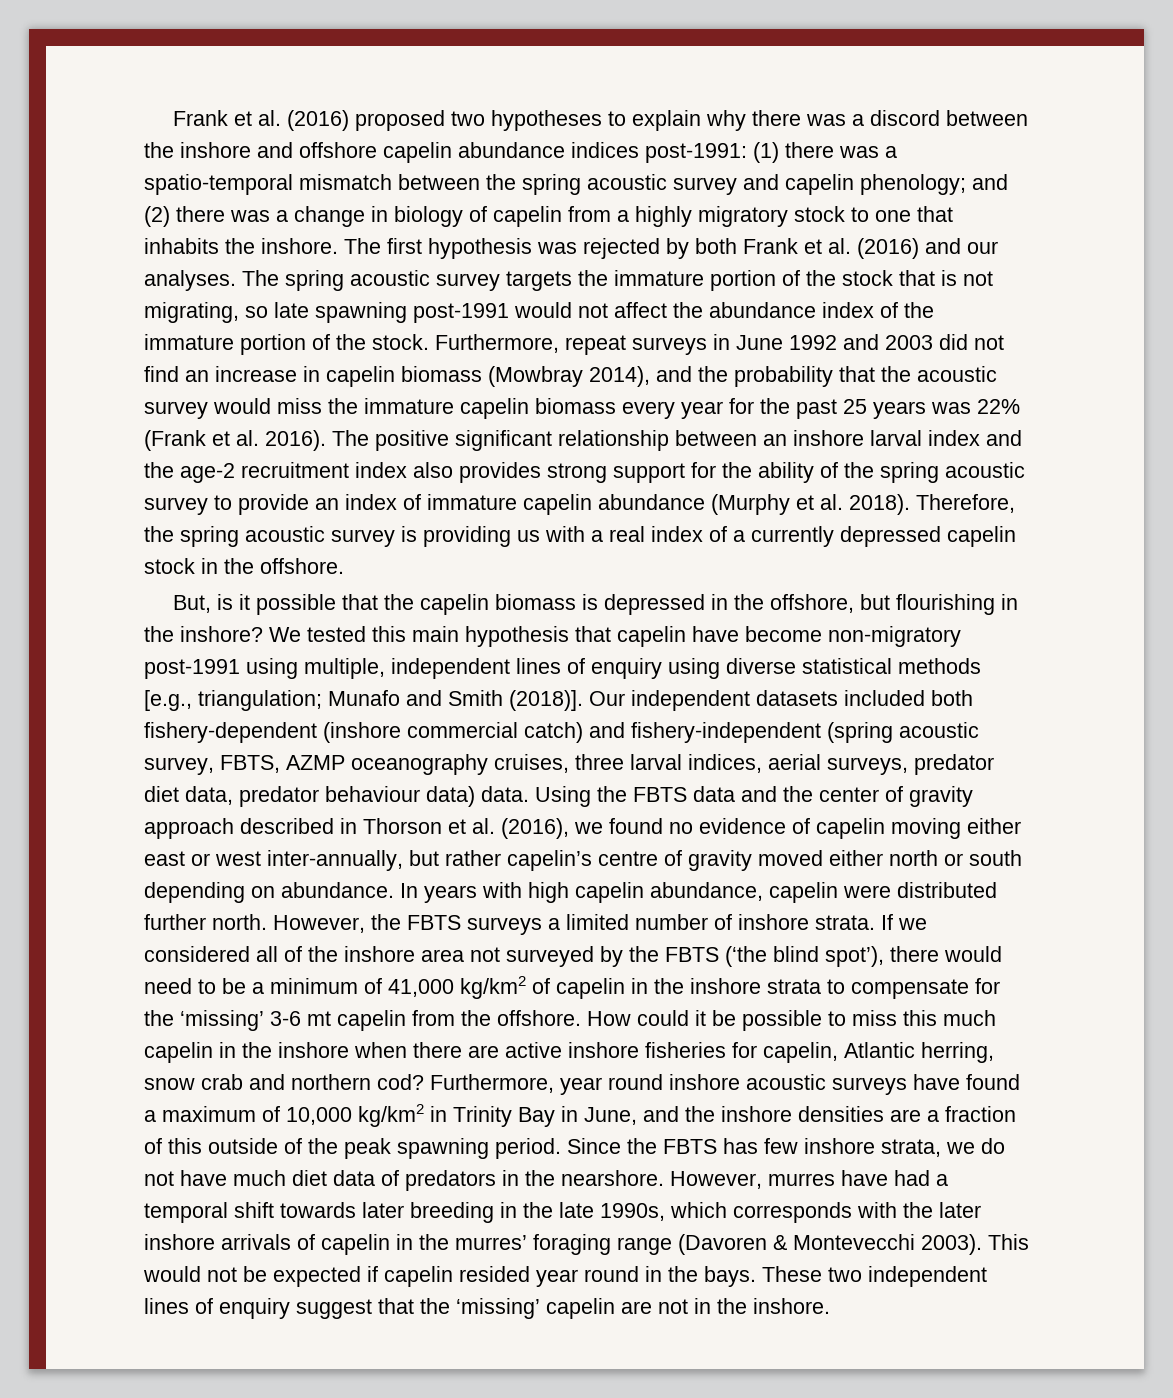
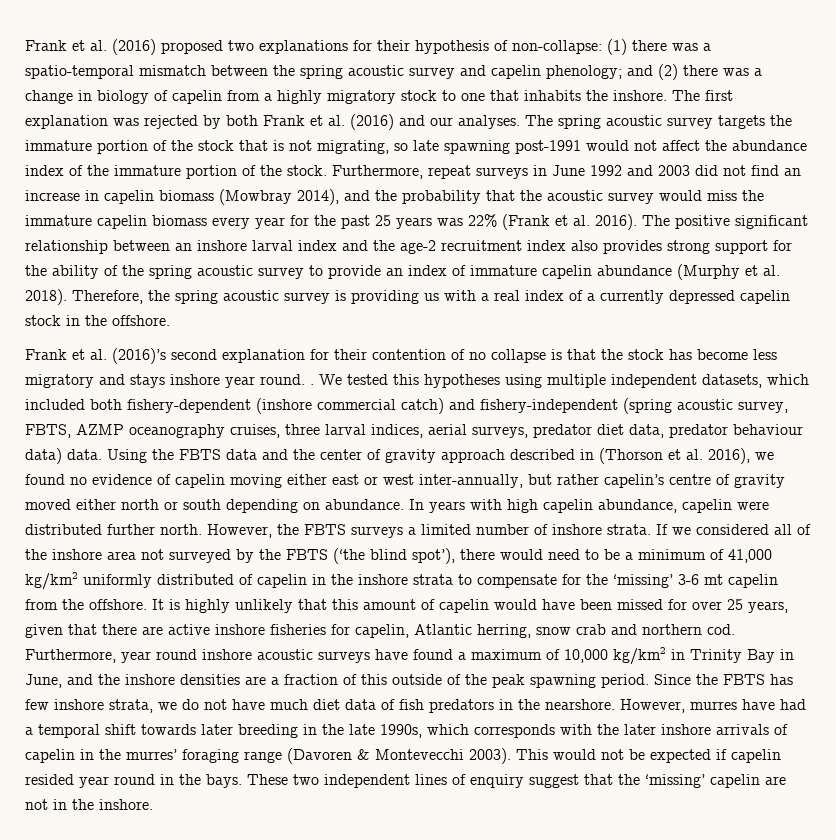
[490,110,1028,131] [144,142,747,163] hypotheses to explain why there was a discord between the inshore and offshore capelin abundance indices post-1991: -> [259,40,602,54] explanations for their hypothesis of non-collapse:
[428,238,532,259] hypothesis -> [25,115,108,129] explanation
[172,594,1018,615] [144,626,961,647] [144,658,981,679] [144,690,838,711] But, is it possible that the capelin biomass is depressed in the offshore, but flourishing in the inshore? We tested this main hypothesis that capelin have become non-migratory post-1991 using multiple, independent lines of enquiry using diverse statistical methods [e.g., triangulation; Munafo and Smith (2018)]. Our independent datasets -> [25,348,777,364] [25,374,809,388] Frank et al. (2016)’s second explanation for their contention of no collapse is that the stock has become less migratory and stays inshore year round. . We tested this hypotheses using multiple independent datasets, which
[363,818,569,839] Thorson et al. (2016), -> [599,448,750,464] (Thorson et al. 2016),
(526, 987) none -> [83,574,234,588] uniformly distributed
[587,1010,996,1031] [144,1042,407,1063] How could it be possible to miss this much capelin in the inshore when -> [152,599,788,613] [25,624,97,638] It is highly unlikely that this amount of capelin would have been missed for over 25 years, given that
[377,1074,424,1090] cod? -> [707,624,735,635] cod.
(399, 1178) none -> [399,699,424,710] fish

